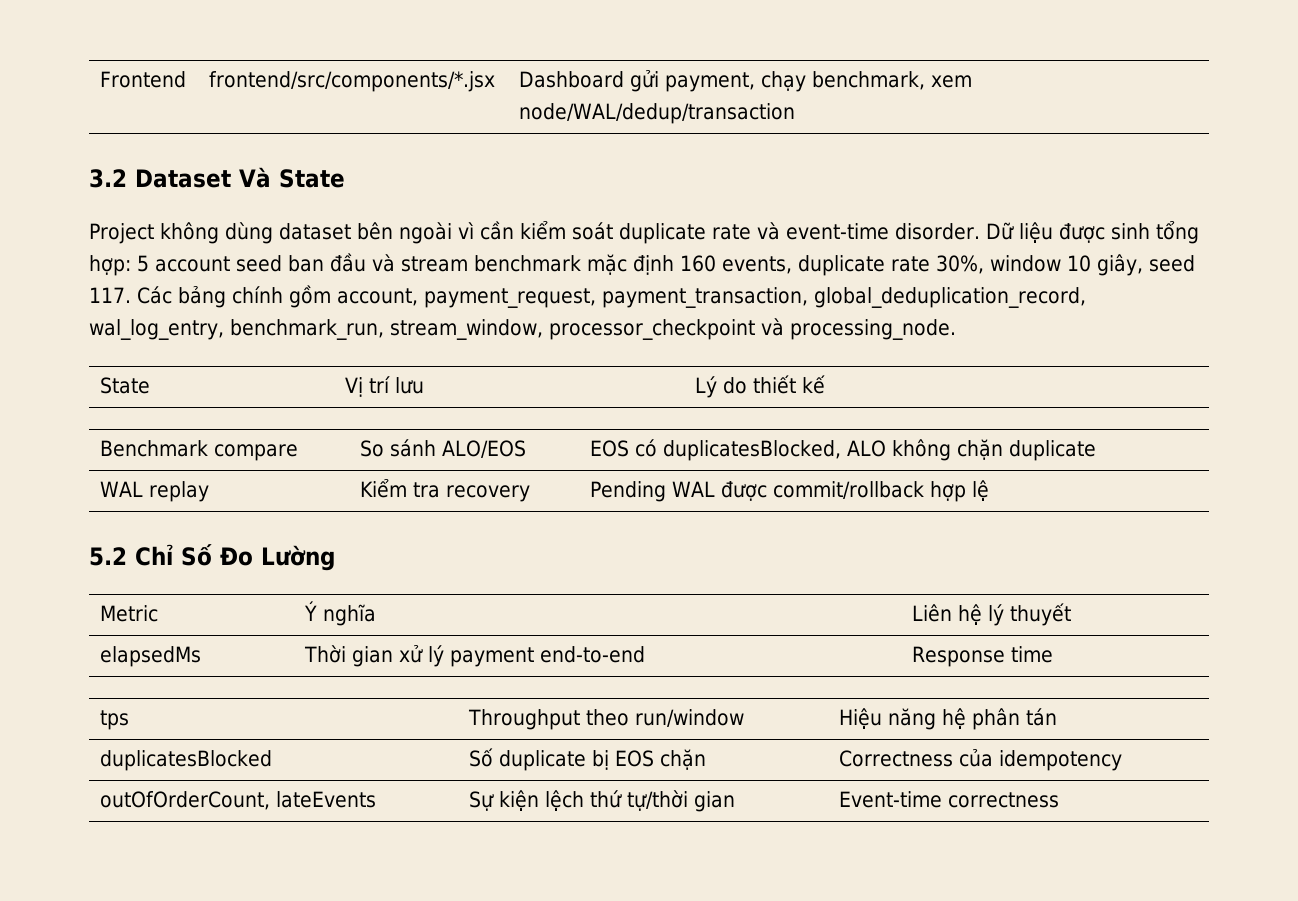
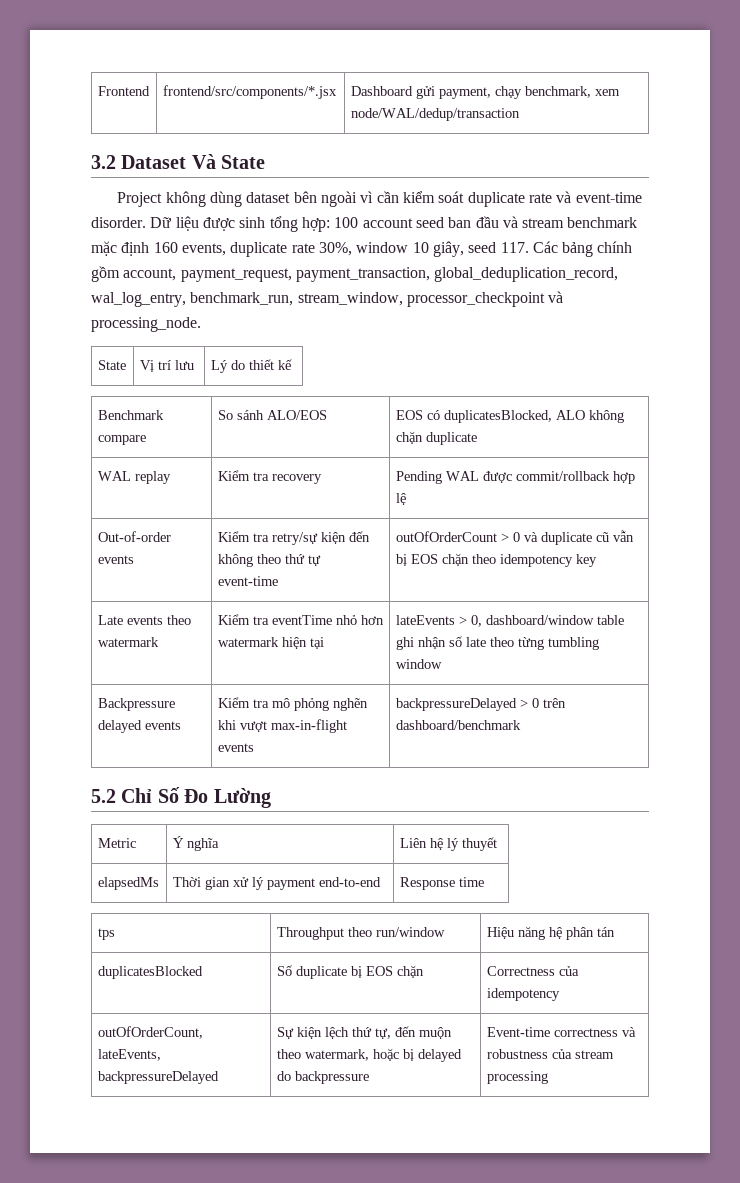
[137,255,149,272] 5 -> [334,217,359,228] 100
(990, 490) none -> [97,531,171,542] [97,555,134,564] [217,531,370,545] [217,554,321,567] [217,576,278,586] [395,530,634,545] [395,553,597,567] [97,615,191,625] [97,637,159,647] [217,614,384,625] [217,637,324,649] [395,615,624,627] [395,636,599,650] [395,659,442,669] [97,698,175,711] [97,720,181,733] [217,697,368,711] [217,719,347,733] [217,743,254,752] [395,698,566,711] [395,720,521,730] // Out-of-order events | Kiểm tra retry/sự kiện đến không theo thứ tự event-time | outOfOrderCount > 0 và duplicate cũ vẫn bị EOS chặn theo idempotency key // Late events theo watermark | Kiểm tra eventTime nhỏ hơn watermark hiện tại | lateEvents > 0, dashboard/window table ghi nhận số late theo từng tumbling window // Backpressure delayed events | Kiểm tra mô phỏng nghẽn khi vượt max-in-flight events | backpressureDelayed > 0 trên dashboard/benchmark
[276,791,377,808] lateEvents -> [97,1049,161,1061] [97,1071,219,1084] lateEvents, backpressureDelayed
[627,790,736,812] [839,791,1060,808] tự/thời gian | Event-time correctness -> [374,1026,452,1039] [276,1048,462,1062] [276,1071,369,1084] [486,1027,636,1037] [486,1049,614,1059] [486,1071,548,1084] tự, đến muộn theo watermark, hoặc bị delayed do backpressure | Event-time correctness và robustness của stream processing

